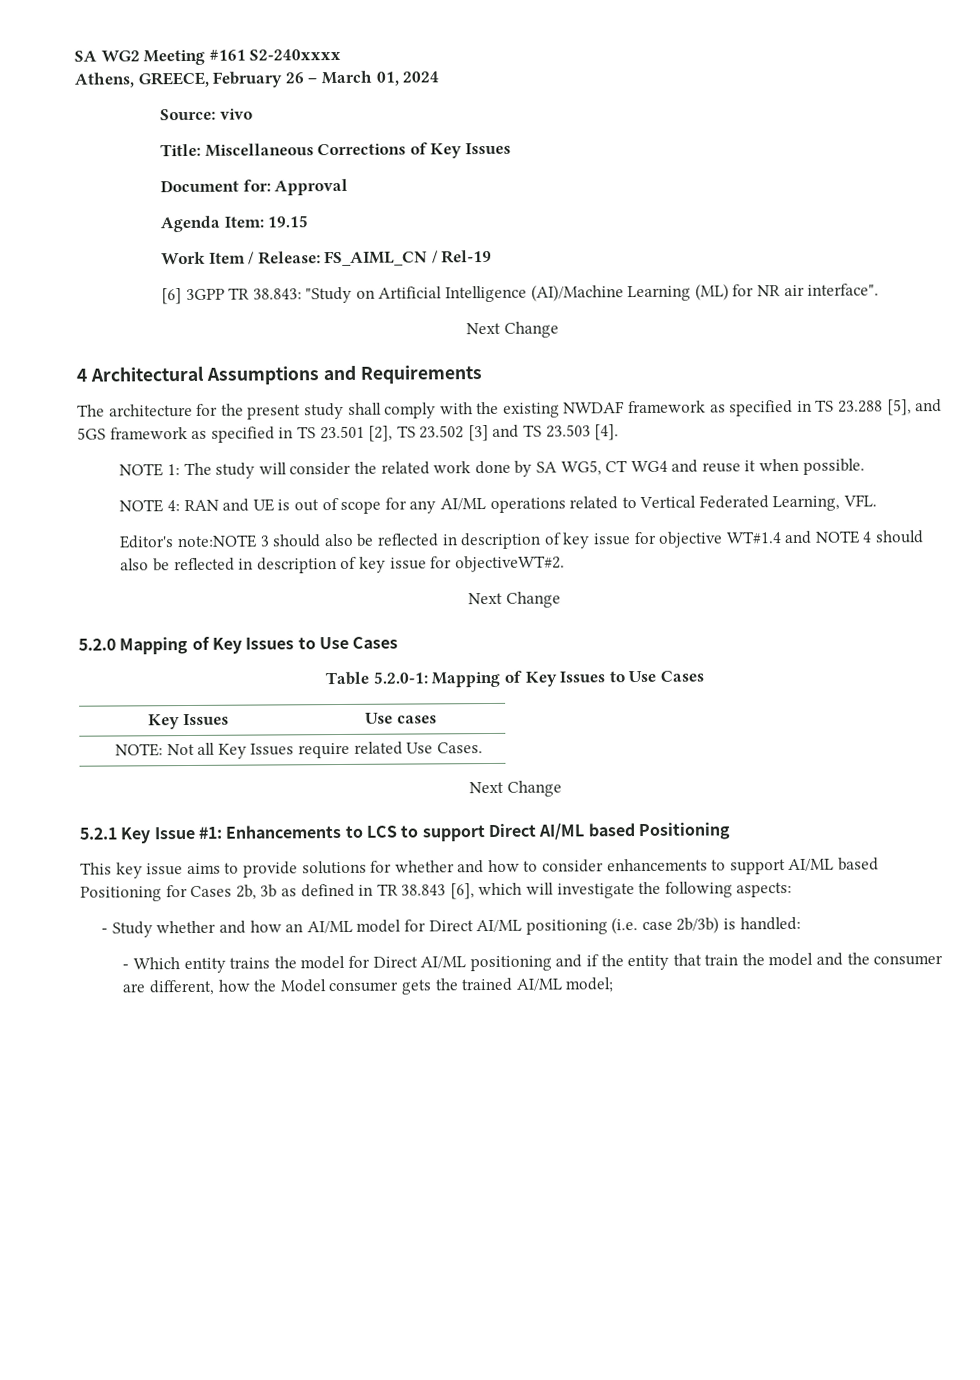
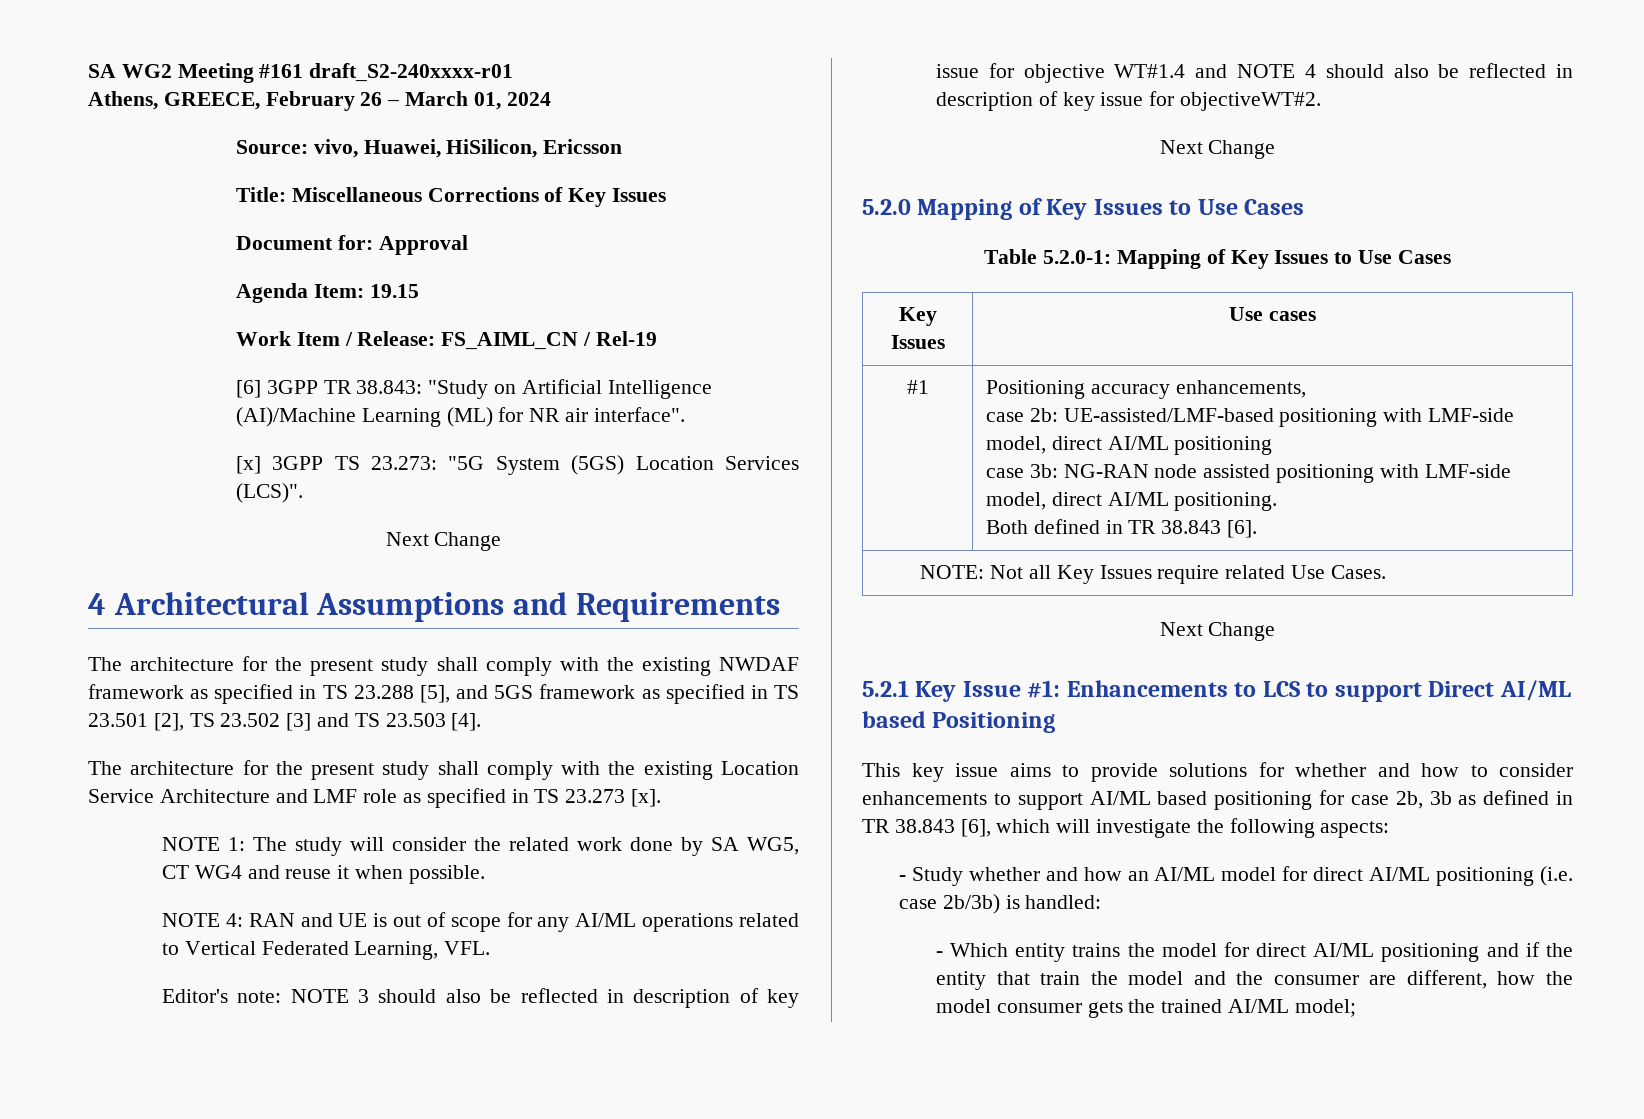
[249,48,342,61] S2-240xxxx -> [309,63,514,82] draft_S2-240xxxx-r01
[219,108,253,120] vivo -> [313,139,623,158] vivo, Huawei, HiSilicon, Ericsson
(880, 289) none -> [235,455,799,475] [235,483,303,503] // [x] 3GPP TS 23.273: "5G System (5GS) Location Services (LCS)".
(620, 432) none -> [88,760,799,780] [88,788,662,808] // The architecture for the present study shall comply with the existing Location Service Architecture and LMF role as specified in TS 23.273 [x].
[177,534,258,549] note:NOTE -> [237,989,349,1003] note: NOTE
(437, 719) none -> [906,380,929,394] [985,380,1306,399] [985,408,1514,427] [985,436,1273,455] [985,464,1511,483] [985,492,1278,511] [985,519,1257,538] // #1 | Positioning accuracy enhancements, // case 2b: UE-assisted/LMF-based positioning with LMF-side model, direct AI/ML positioning // case 3b: NG-RAN node assisted positioning with LMF-side model, direct AI/ML positioning. // Both defined in TR 38.843 [6].
[80,885,233,902] Positioning for Cases -> [1214,790,1389,810] positioning for case
[428,920,474,932] Direct -> [1313,867,1364,881] direct
[372,956,418,968] Direct -> [1256,943,1307,957] direct
[279,979,326,993] Model -> [935,999,991,1013] model

